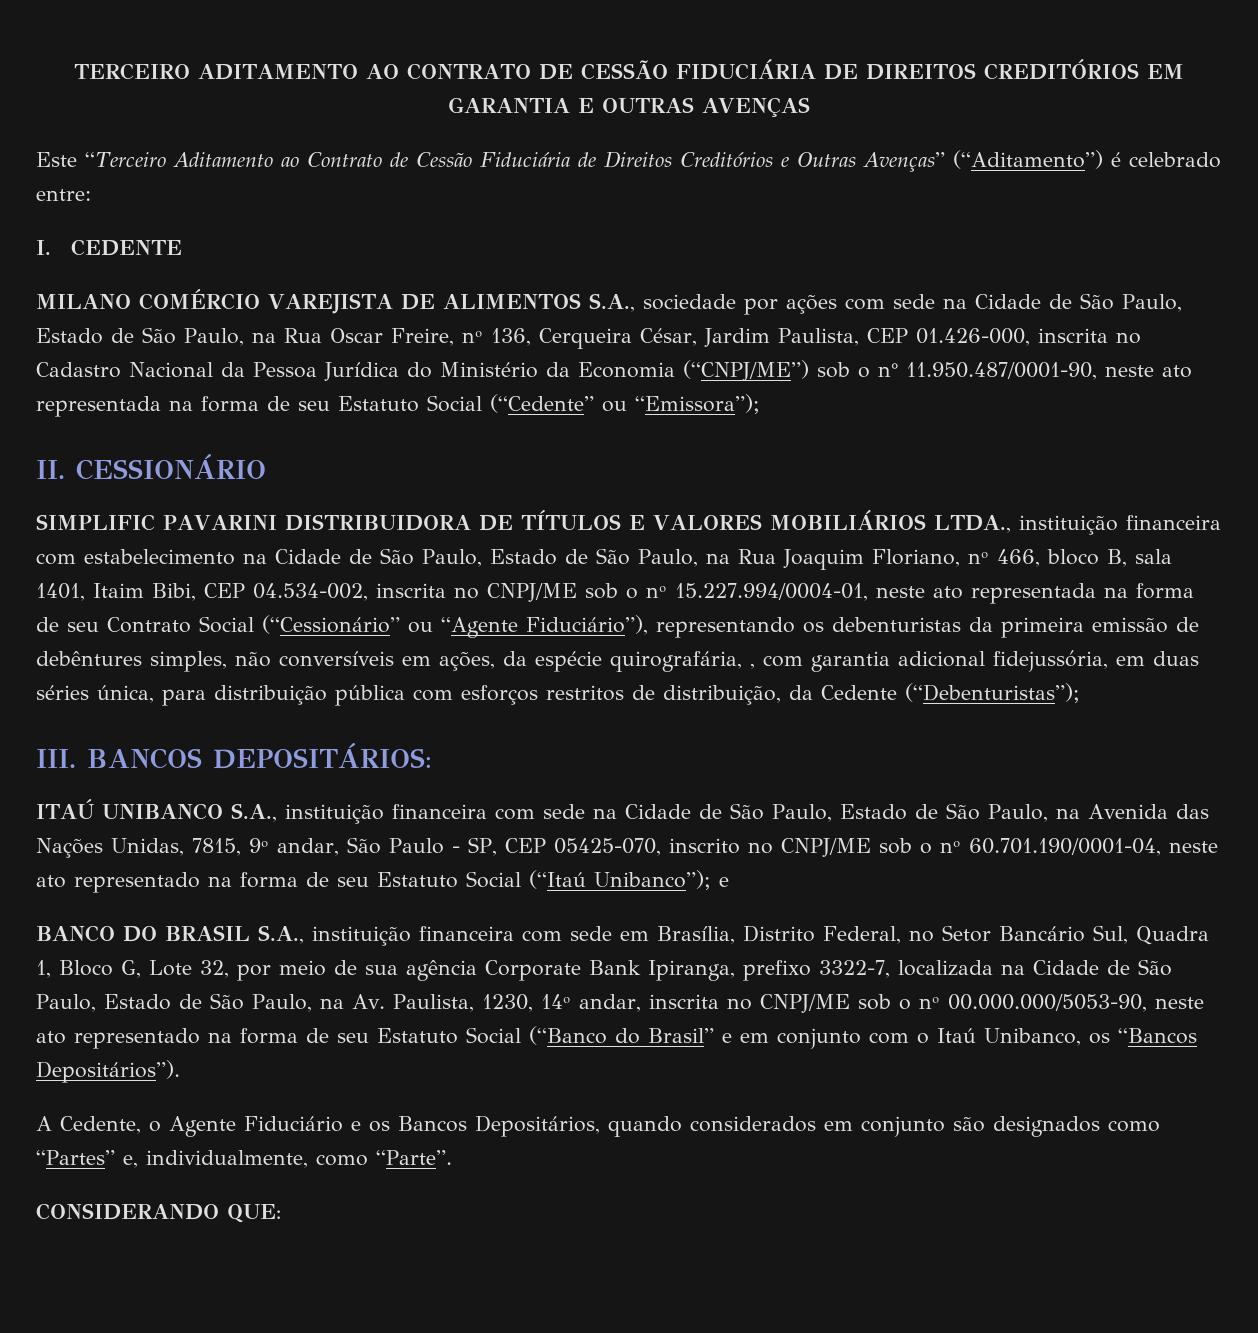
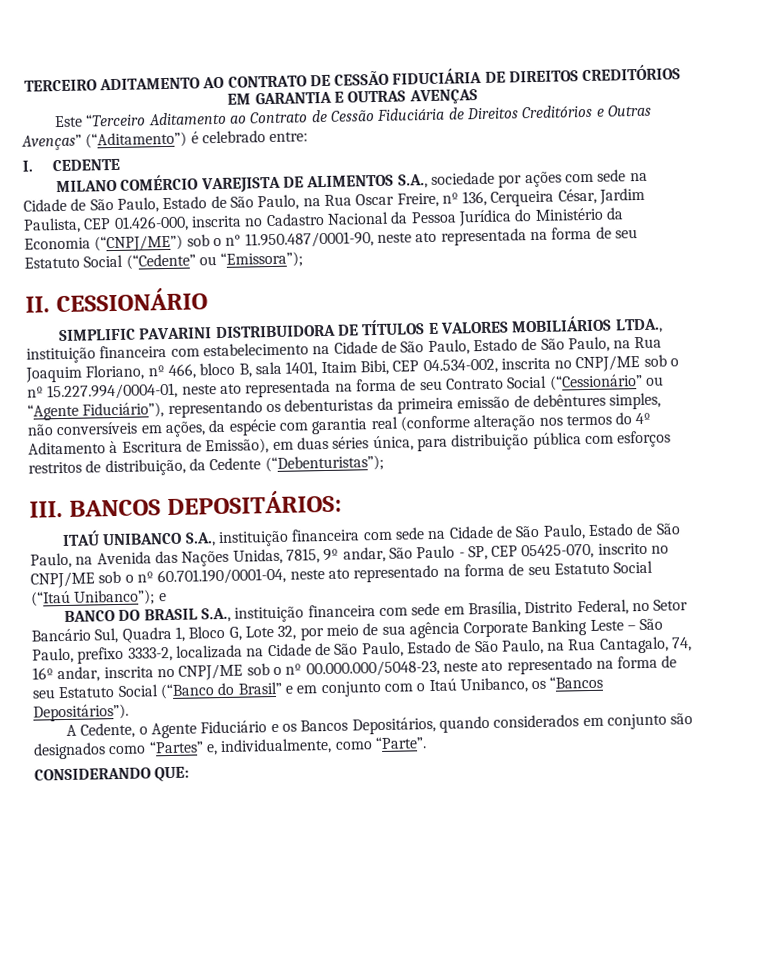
[610,650,1108,672] quirografária, , com garantia adicional fidejussória, -> [278,412,652,435] [28,438,270,455] com garantia real (conforme alteração nos termos do 4º Aditamento à Escritura de Emissão),
[589,960,890,981] Bank Ipiranga, prefixo 3322-7, -> [531,618,664,637] [32,646,173,664] Banking Leste – São Paulo, prefixo 3333-2,
[351,994,571,1012] Av. Paulista, 1230, 14º -> [567,636,693,654] [32,667,54,680] Rua Cantagalo, 74, 16º
[947,994,1147,1012] 00.000.000/5053-90, -> [305,659,440,678] 00.000.000/5048-23,

